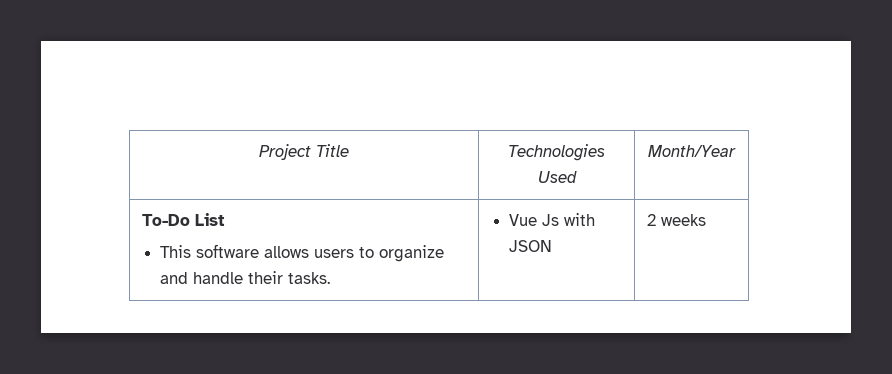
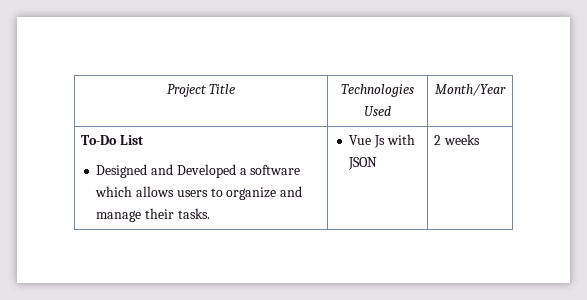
[160,244,260,258] This software -> [96,164,301,178] [95,186,133,197] Designed and Developed a software which
[193,272,244,284] handle -> [96,210,142,222] manage

